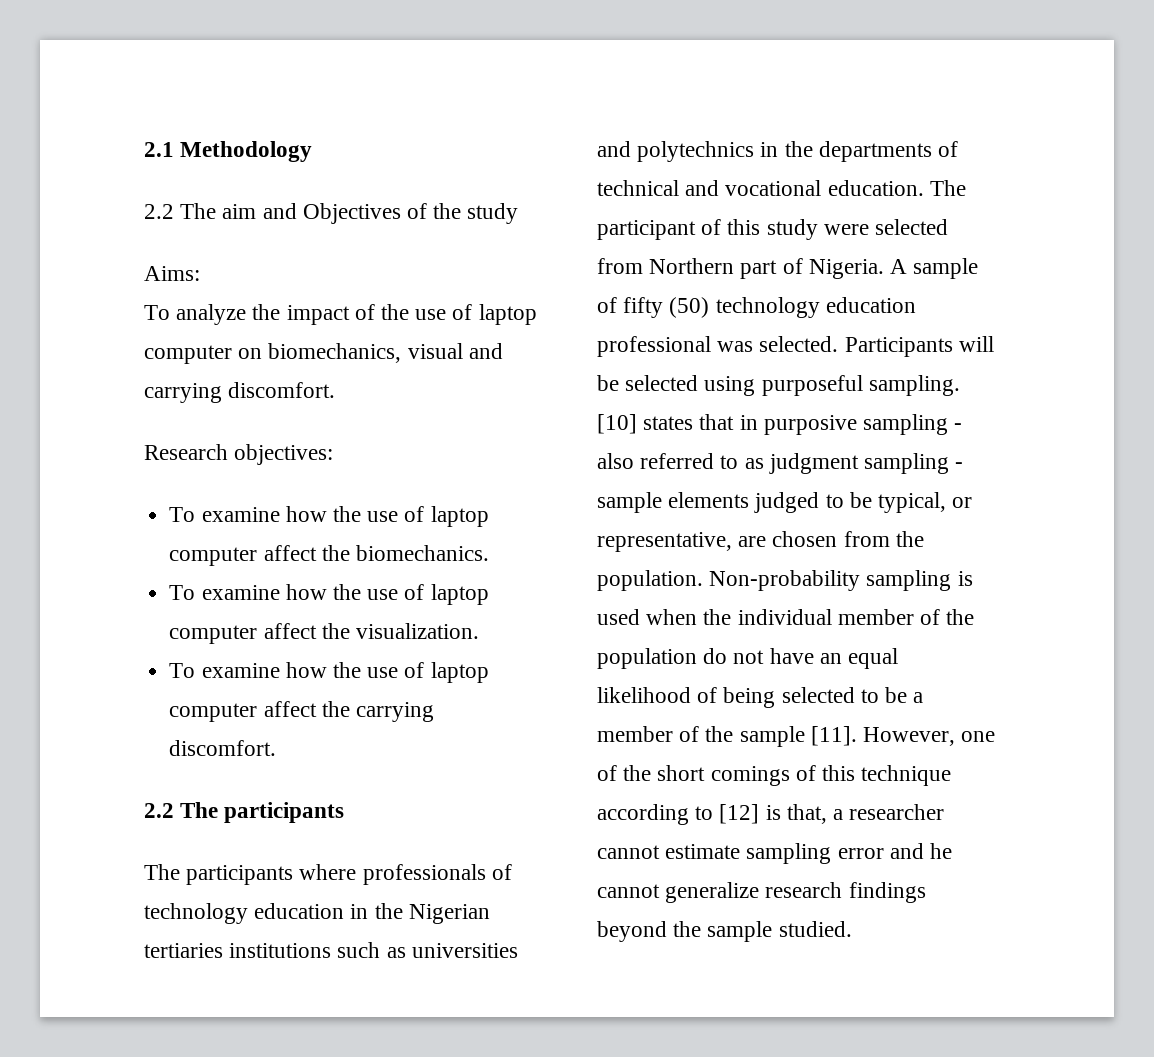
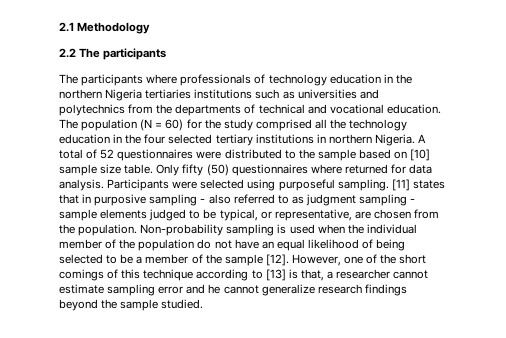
[144,203,519,224] [144,266,200,281] [144,304,537,325] [144,343,503,364] [144,382,336,403] [144,444,334,465] [169,506,489,527] [169,545,489,566] [169,584,489,605] [169,623,479,644] [169,662,489,683] [169,701,434,722] [169,740,277,756] // 2.2 The aim and Objectives of the study // Aims: // To analyze the impact of the use of laptop computer on biomechanics, visual and carrying discomfort. // Research objectives: // To examine how the use of laptop computer affect the biomechanics. // To examine how the use of laptop computer affect the visualization. // To examine how the use of laptop computer affect the carrying discomfort. -> (151, 28) none
[408,904,490,924] Nigerian -> [59,89,143,101] northern Nigeria
[760,142,779,157] in -> [128,104,154,114] from
[597,219,949,240] [597,258,979,279] [597,297,916,318] [597,336,994,357] [597,375,619,391] participant of this study were selected from Northern part of Nigeria. A sample of fifty (50) technology education professional was selected. Participants will be -> [81,119,408,131] [59,134,427,146] [59,149,431,161] [59,164,433,176] [59,179,198,191] population (N = 60) for the study comprised all the technology education in the four selected tertiary institutions in northern Nigeria. A total of 52 questionnaires were distributed to the sample based on [10] sample size table. Only fifty (50) questionnaires where returned for data analysis. Participants were
[597,414,637,434] [10] -> [391,179,410,191] [11]
[810,726,857,746] [11]. -> [265,254,289,266] [12].
[719,804,760,824] [12] -> [265,269,286,281] [13]

